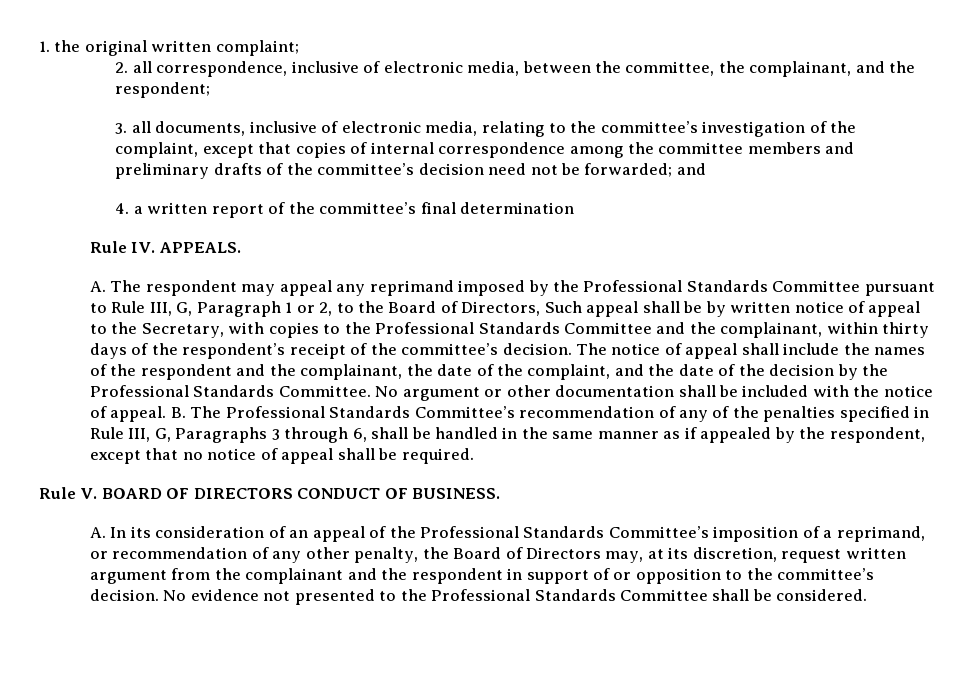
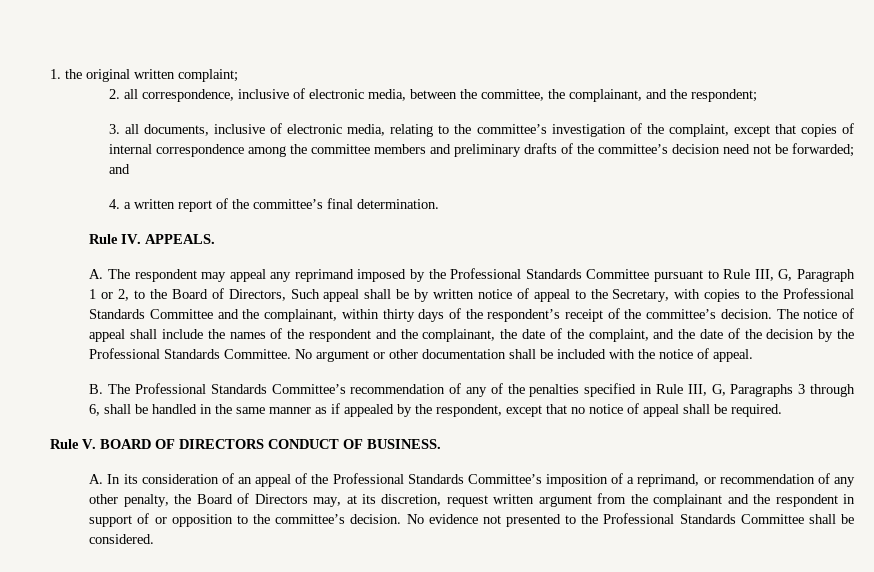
[460,202,575,214] determination -> [356,199,439,209] determination.
(167, 414) none -> (754, 355) //

